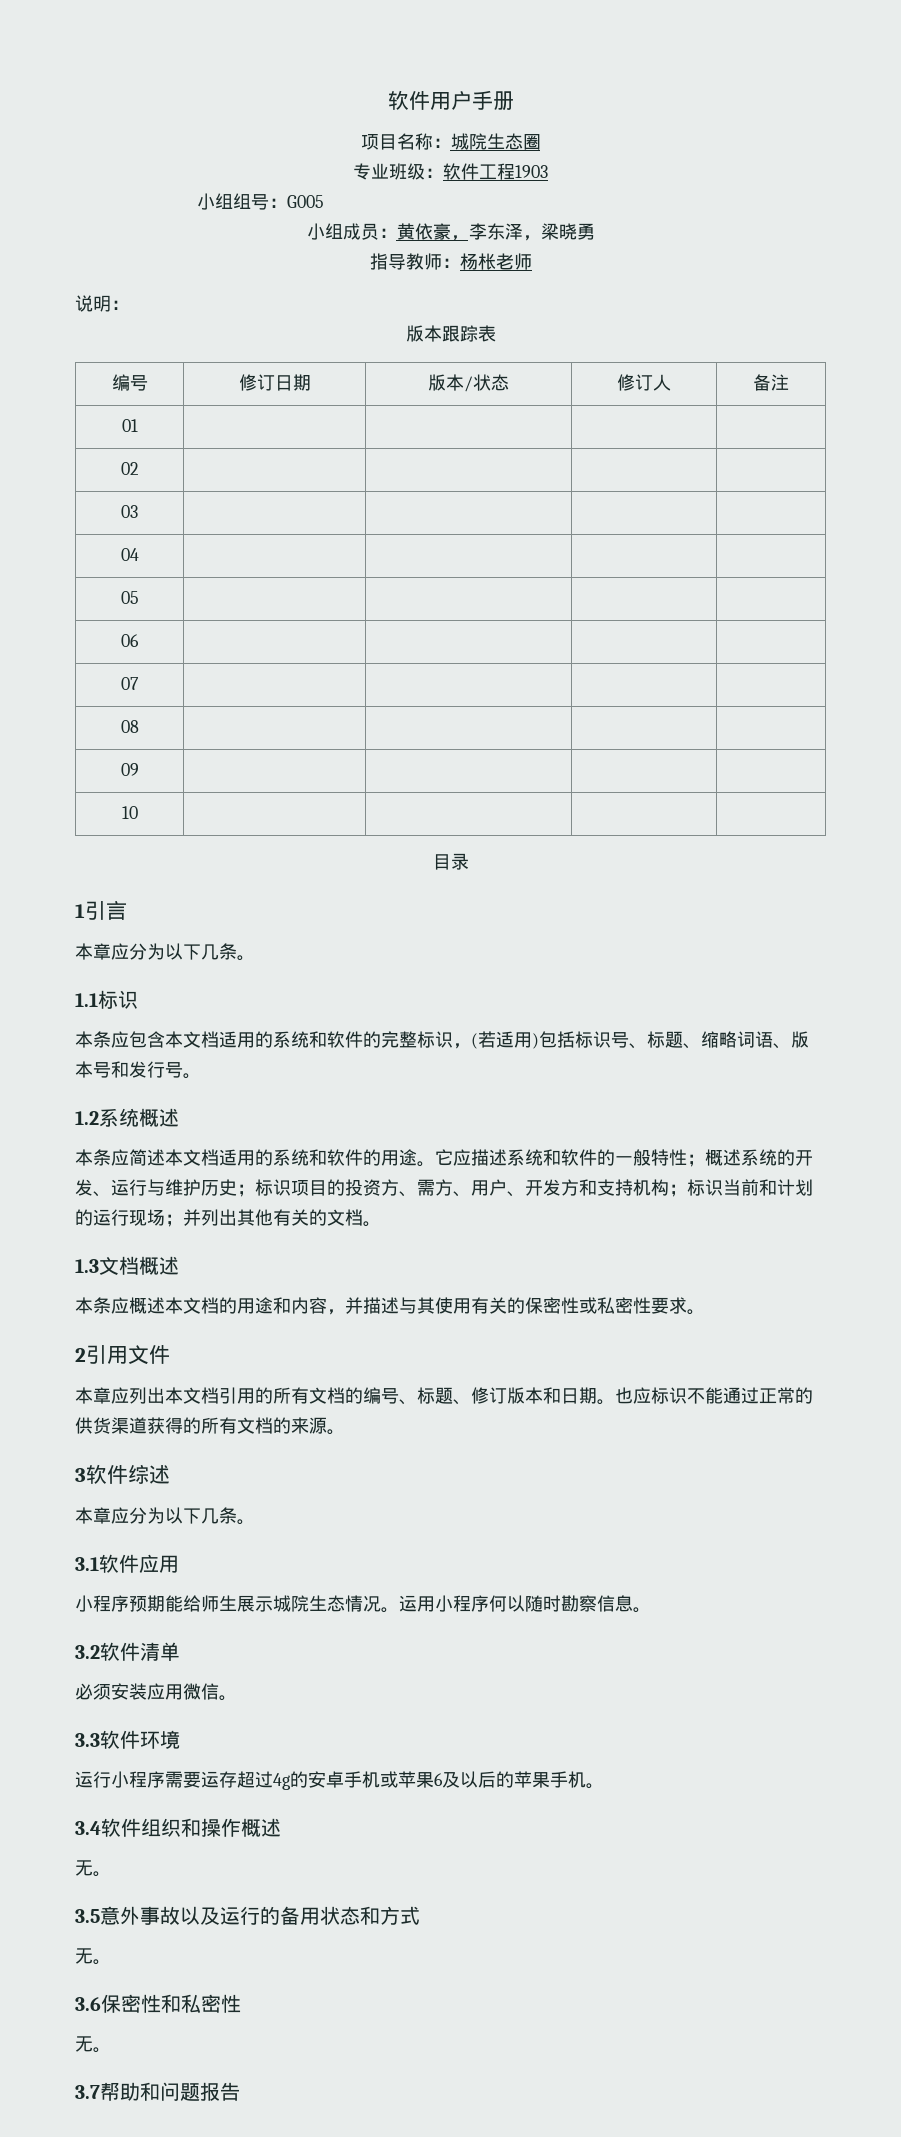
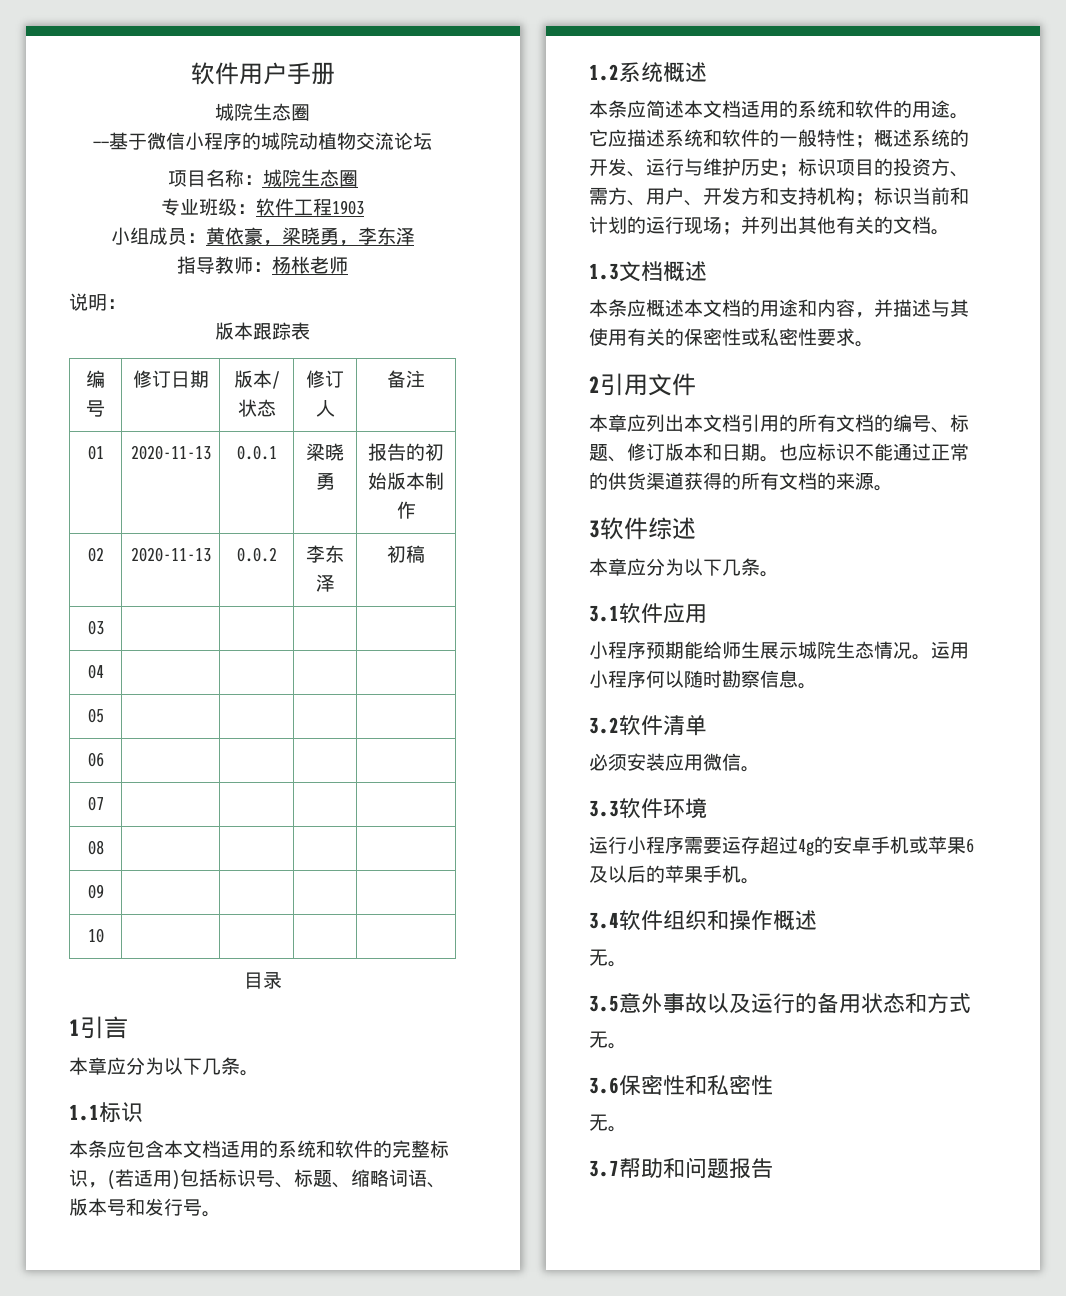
(514, 100) none -> [215,103,310,121] [93,132,432,150] // 城院生态圈 // ——基于微信小程序的城院动植物交流论坛
[197,193,325,210] // 小组组号：G005 -> (364, 207) none
[468,223,595,241] 李东泽，梁晓勇 -> [281,227,415,246] 梁晓勇，李东泽
[120,462,139,475] | | | // 02 | | | | -> [130,445,211,460] [236,445,277,460] [306,443,344,461] [315,473,335,490] [368,443,444,461] [368,472,444,490] [396,501,416,519] [87,547,104,562] [130,547,211,562] [236,547,277,562] [306,545,344,563] [315,574,335,592] [387,545,425,563] 2020-11-13 | 0.0.1 | 梁晓勇 | 报告的初始版本制作 // 02 | 2020-11-13 | 0.0.2 | 李东泽 | 初稿

